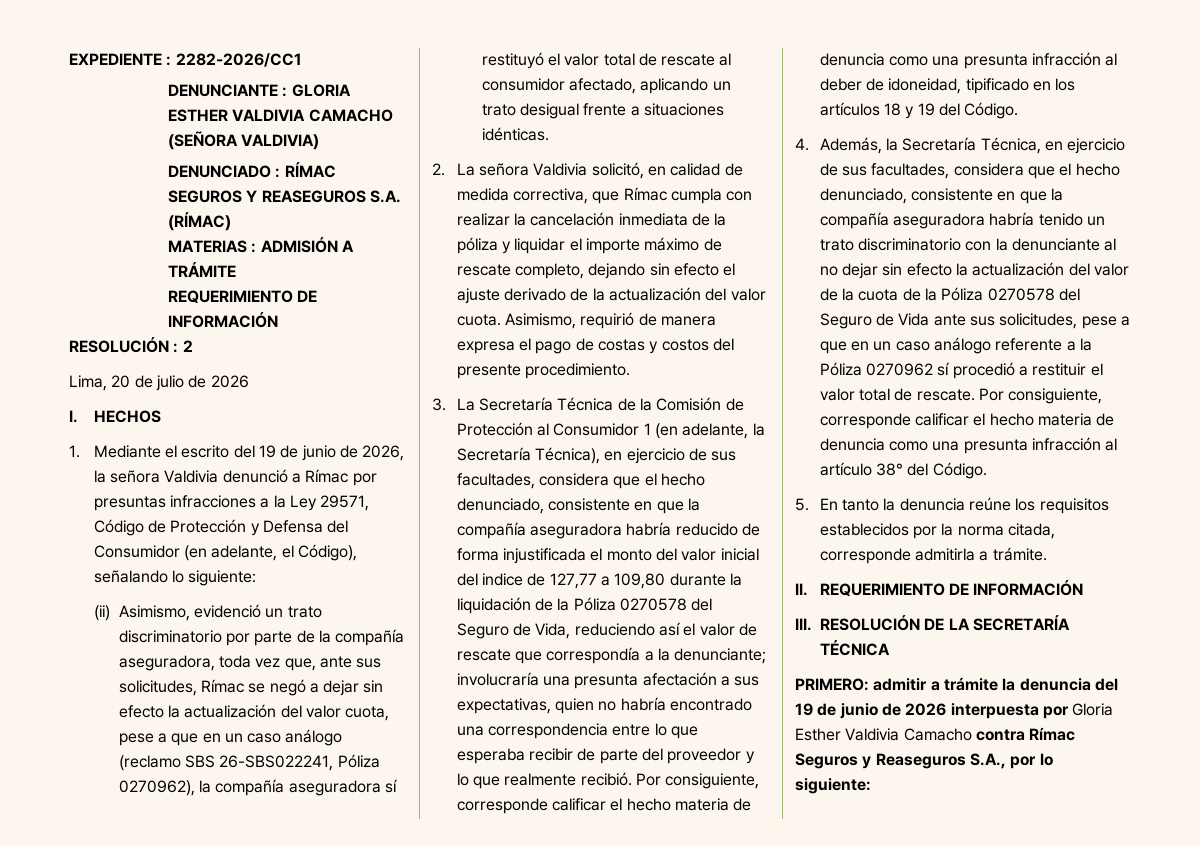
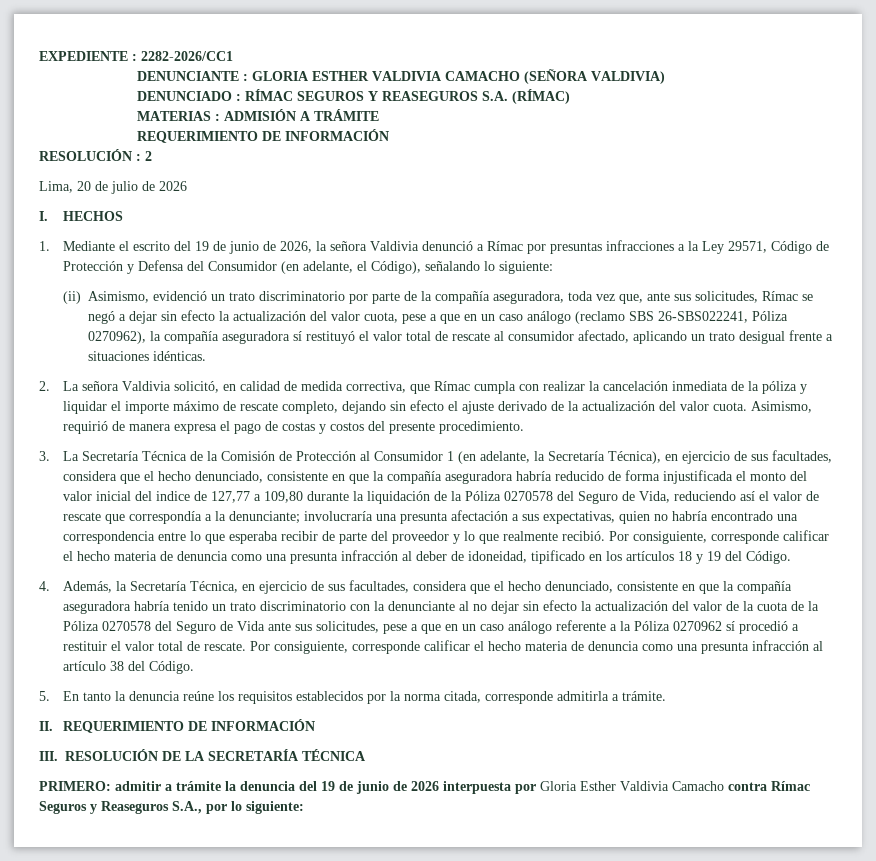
[876,463,904,476] 38° -> [110,661,125,671] 38

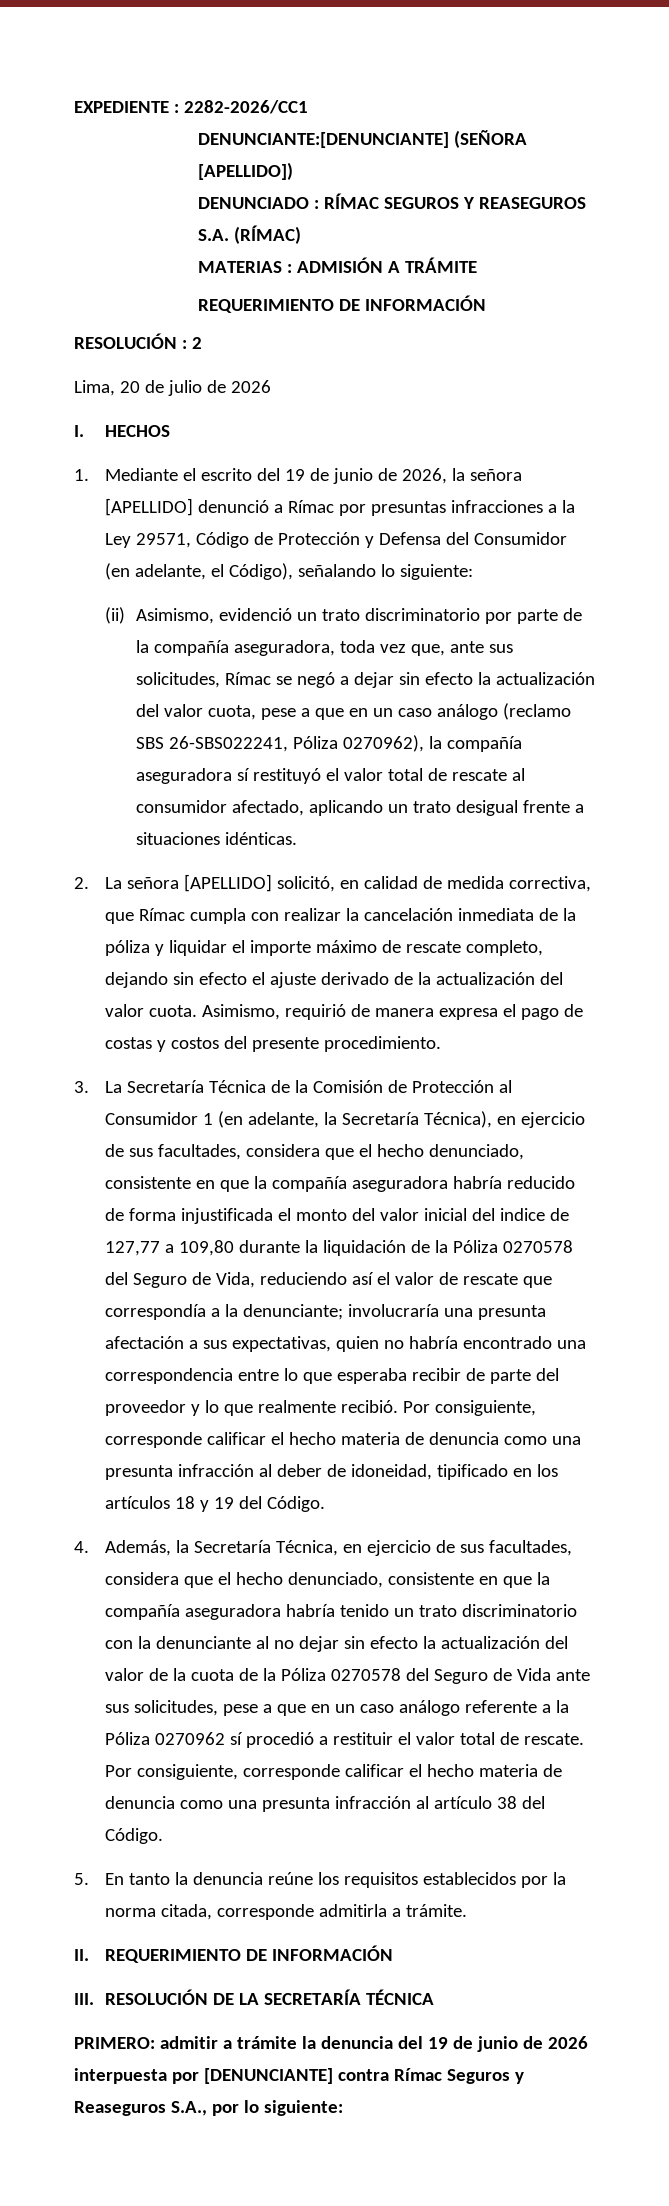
[136,69,665,84] DENUNCIANTE : GLORIA ESTHER VALDIVIA CAMACHO (SEÑORA VALDIVIA) -> [197,130,527,148] [197,162,293,180] DENUNCIANTE:[DENUNCIANTE] (SEÑORA [APELLIDO])
[370,241,420,251] Valdivia -> [104,498,193,516] [APELLIDO]
[122,381,172,391] Valdivia -> [183,874,272,892] [APELLIDO]
[540,781,724,791] Gloria Esther Valdivia Camacho -> [203,2068,333,2084] [DENUNCIANTE]

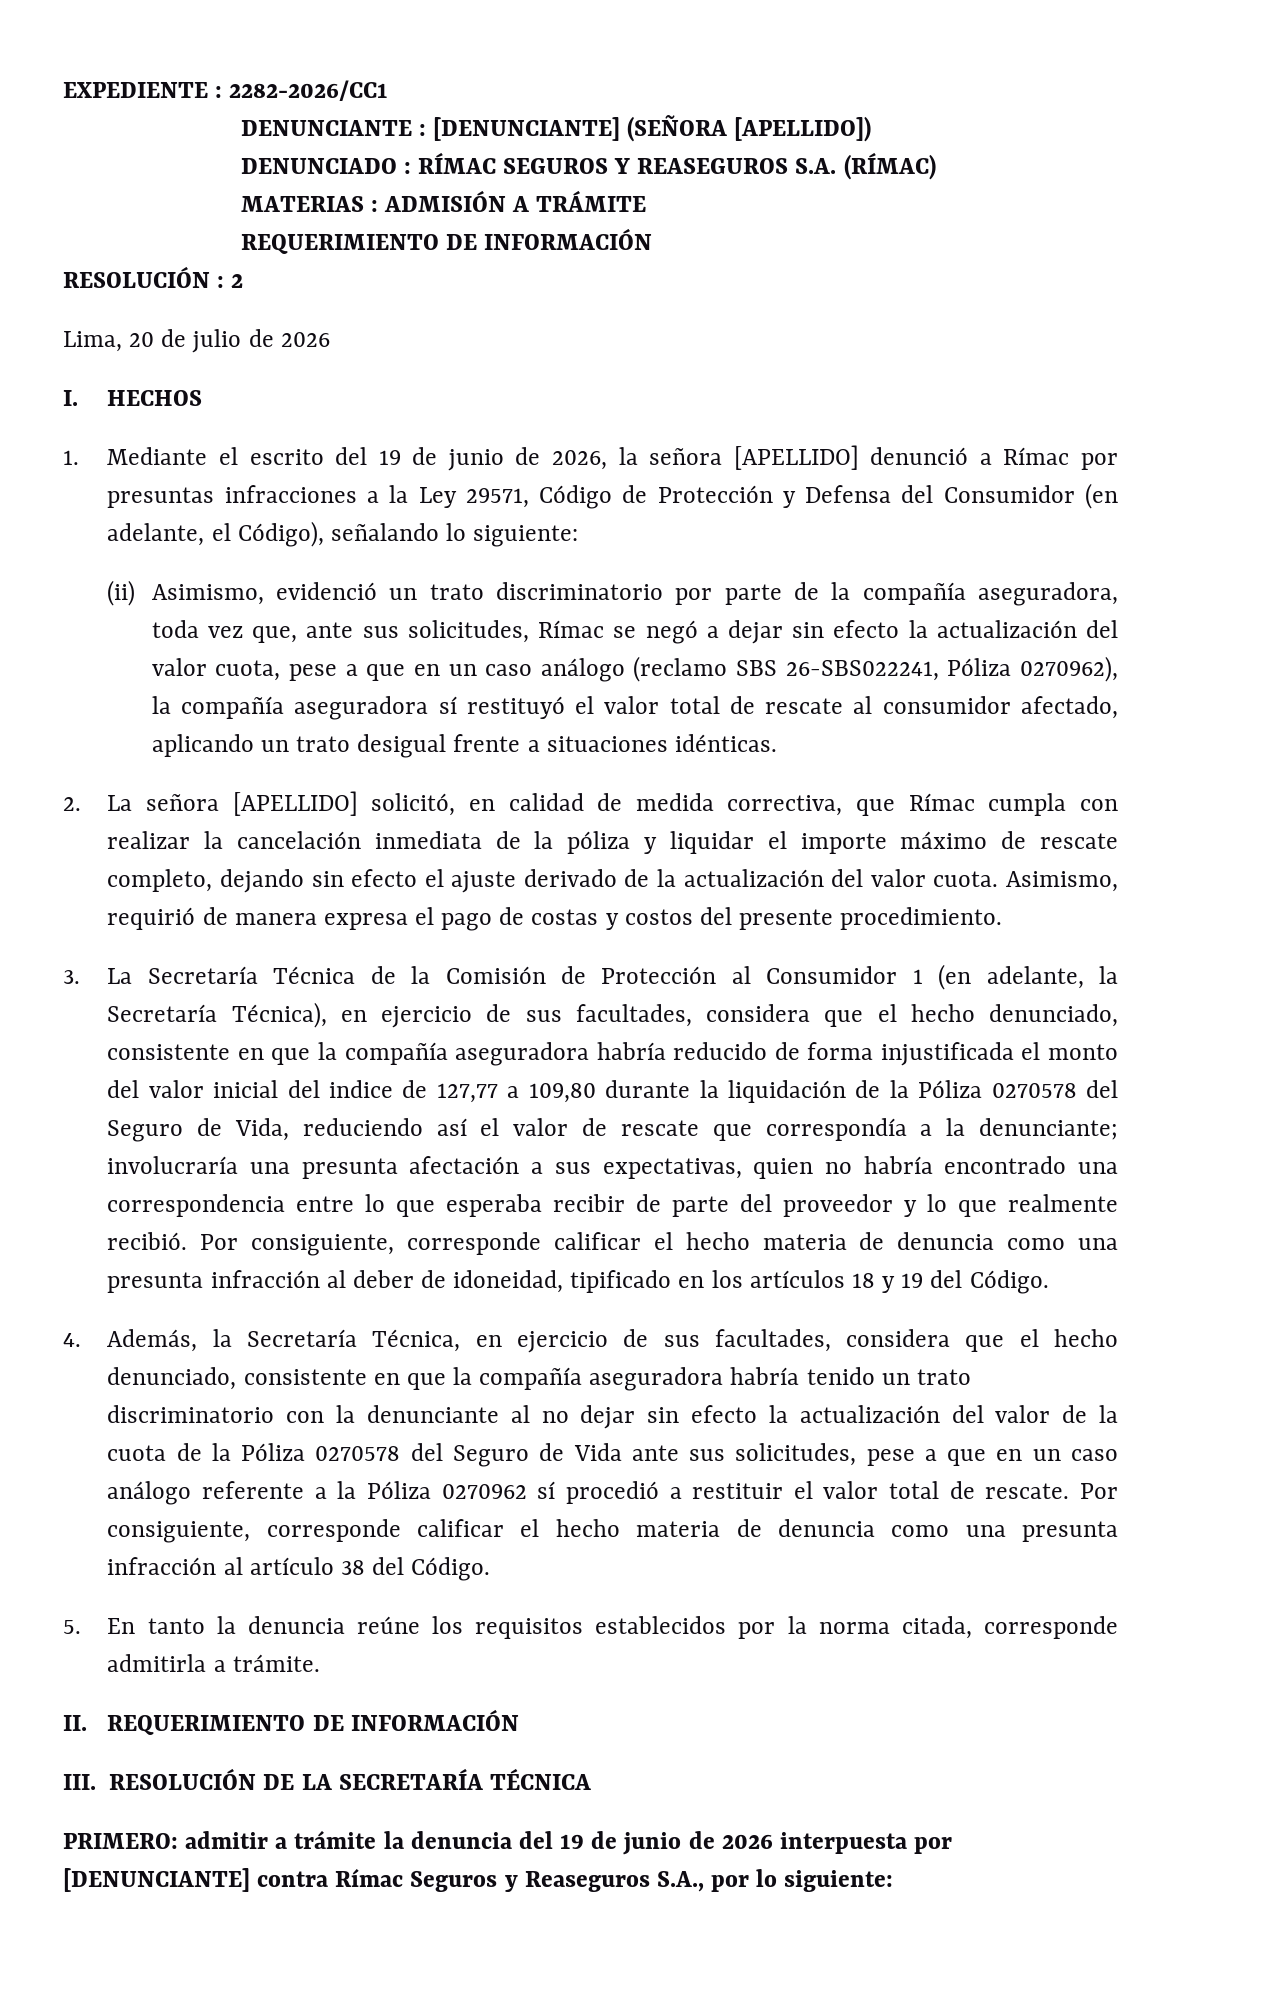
[197,132,449,148] DENUNCIANTE:[DENUNCIANTE] -> [240,117,620,141] DENUNCIANTE : [DENUNCIANTE]

